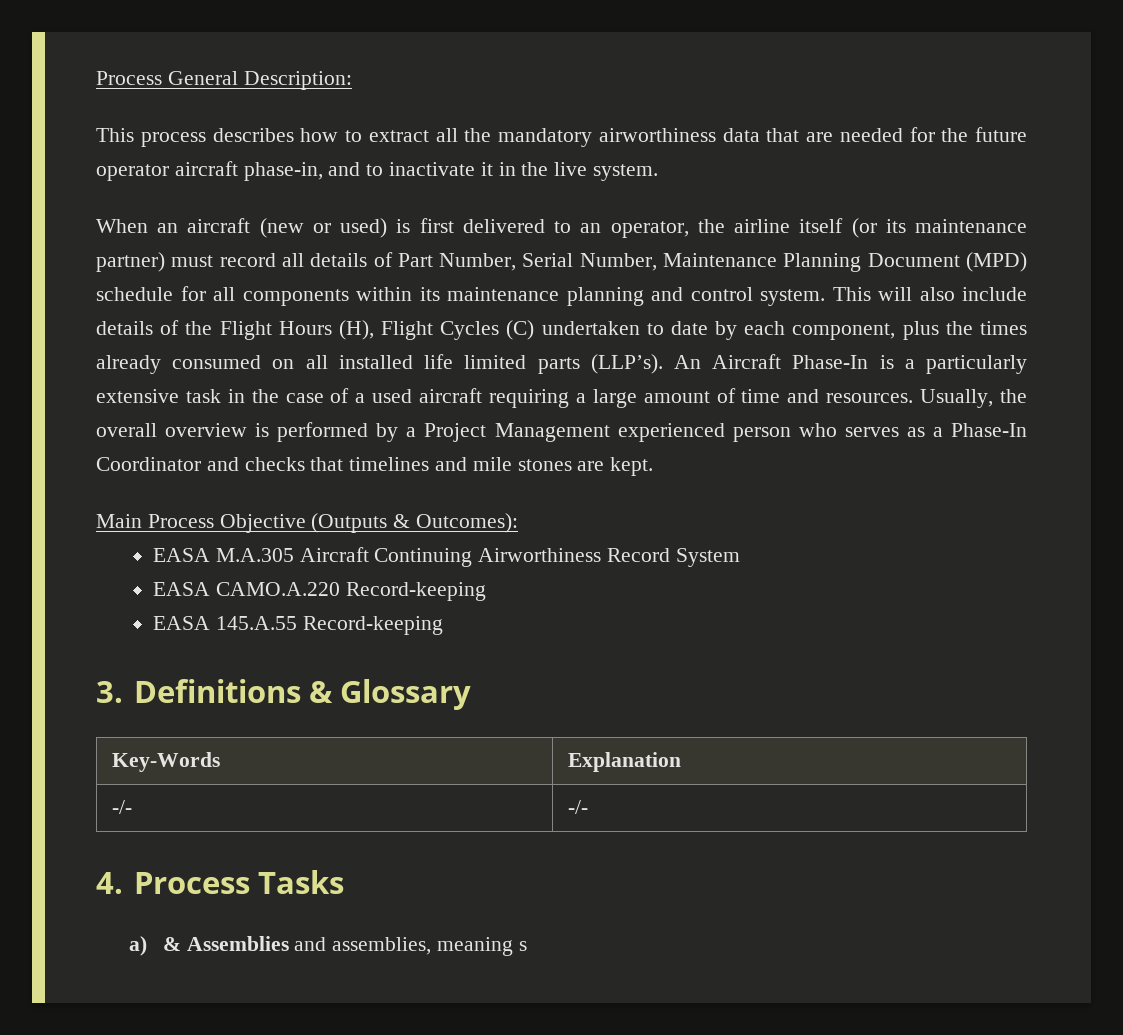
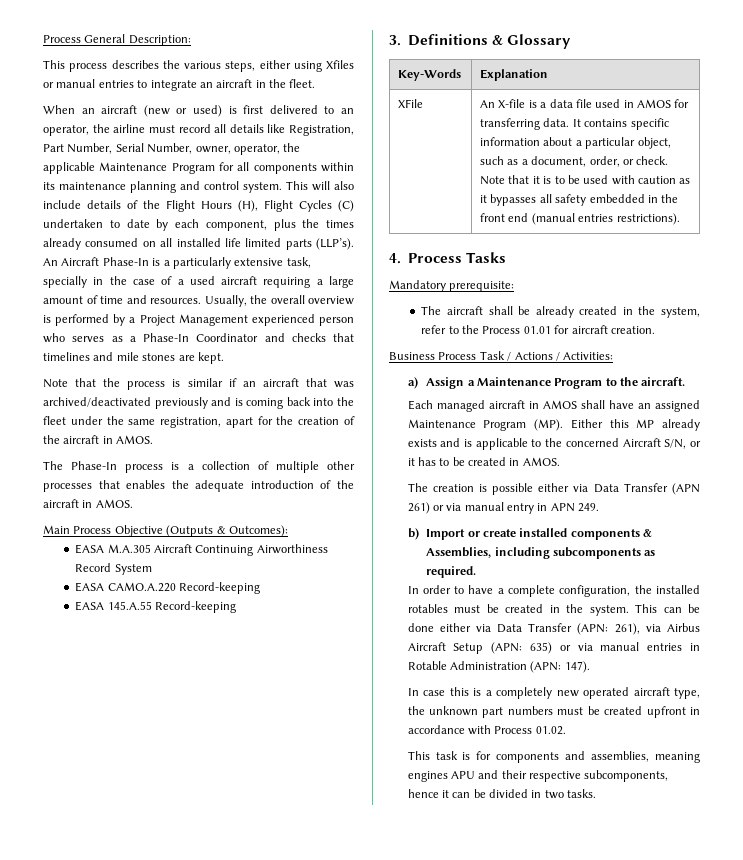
[300,127,1027,147] [96,161,659,181] how to extract all the mandatory airworthiness data that are needed for the future operator aircraft phase-in, and to inactivate it in the live system. -> [162,60,354,72] [43,79,316,91] the various steps, either using Xfiles or manual entries to integrate an aircraft in the fleet.
[799,218,1027,238] [96,252,165,272] itself (or its maintenance partner) -> (146, 128) none
[373,252,393,267] of -> [267,124,354,136] like Registration,
[663,252,1027,272] [96,287,173,301] Maintenance Planning Document (MPD) schedule -> [195,143,301,155] [43,162,215,174] owner, operator, the applicable Maintenance Program
[185,389,221,403] task -> [286,257,311,268] [43,276,87,288] task, specially
(654, 466) none -> [43,378,354,390] [43,397,354,409] [43,416,355,428] [43,435,154,444] [43,461,355,473] [43,480,354,492] [43,499,133,508] // Note that the process is similar if an aircraft that was archived/deactivated previously and is coming back into the fleet under the same registration, apart for the creation of the aircraft in AMOS. // The Phase-In process is a collection of multiple other processes that enables the adequate introduction of the aircraft in AMOS.
[112,800,133,814] [568,800,589,814] [96,870,344,894] [129,936,527,956] -/- | -/- // 4. Process Tasks // a) & Assemblies and assemblies, meaning s -> [398,99,424,108] [480,99,690,108] [480,118,669,130] [480,137,671,149] [480,156,669,167] [480,175,691,185] [480,194,679,206] [480,213,680,225] [389,252,506,264] [389,280,515,292] [421,306,700,318] [421,325,655,334] [389,351,614,361] [407,377,686,389] [407,400,701,412] [407,419,700,431] [407,438,702,450] [407,457,560,466] [407,483,700,495] [407,502,600,514] [407,528,653,540] [426,547,656,559] [426,566,477,578] [407,585,700,597] [407,604,700,616] [407,623,700,635] [407,642,701,654] [407,661,590,673] [407,687,700,699] [407,706,700,718] [407,725,566,735] [407,751,700,763] [407,770,669,782] [407,789,597,799] XFile | An X-file is a data file used in AMOS for transferring data. It contains specific information about a particular object, such as a document, order, or check. Note that it is to be used with caution as it bypasses all safety embedded in the front end (manual entries restrictions). // 4. Process Tasks // Mandatory prerequisite: // The aircraft shall be already created in the system, refer to the Process 01.01 for aircraft creation. // Business Process Task / Actions / Activities: // a) Assign a Maintenance Program to the aircraft. // Each managed aircraft in AMOS shall have an assigned Maintenance Program (MP). Either this MP already exists and is applicable to the concerned Aircraft S/N, or it has to be created in AMOS. // The creation is possible either via Data Transfer (APN 261) or via manual entry in APN 249. // b) Import or create installed components & Assemblies, including subcomponents as required. // In order to have a complete configuration, the installed rotables must be created in the system. This can be done either via Data Transfer (APN: 261), via Airbus Aircraft Setup (APN: 635) or via manual entries in Rotable Administration (APN: 147). // In case this is a completely new operated aircraft type, the unknown part numbers must be created upfront in accordance with Process 01.02. // This task is for components and assemblies, meaning engines APU and their respective subcomponents, hence it can be divided in two tasks.

